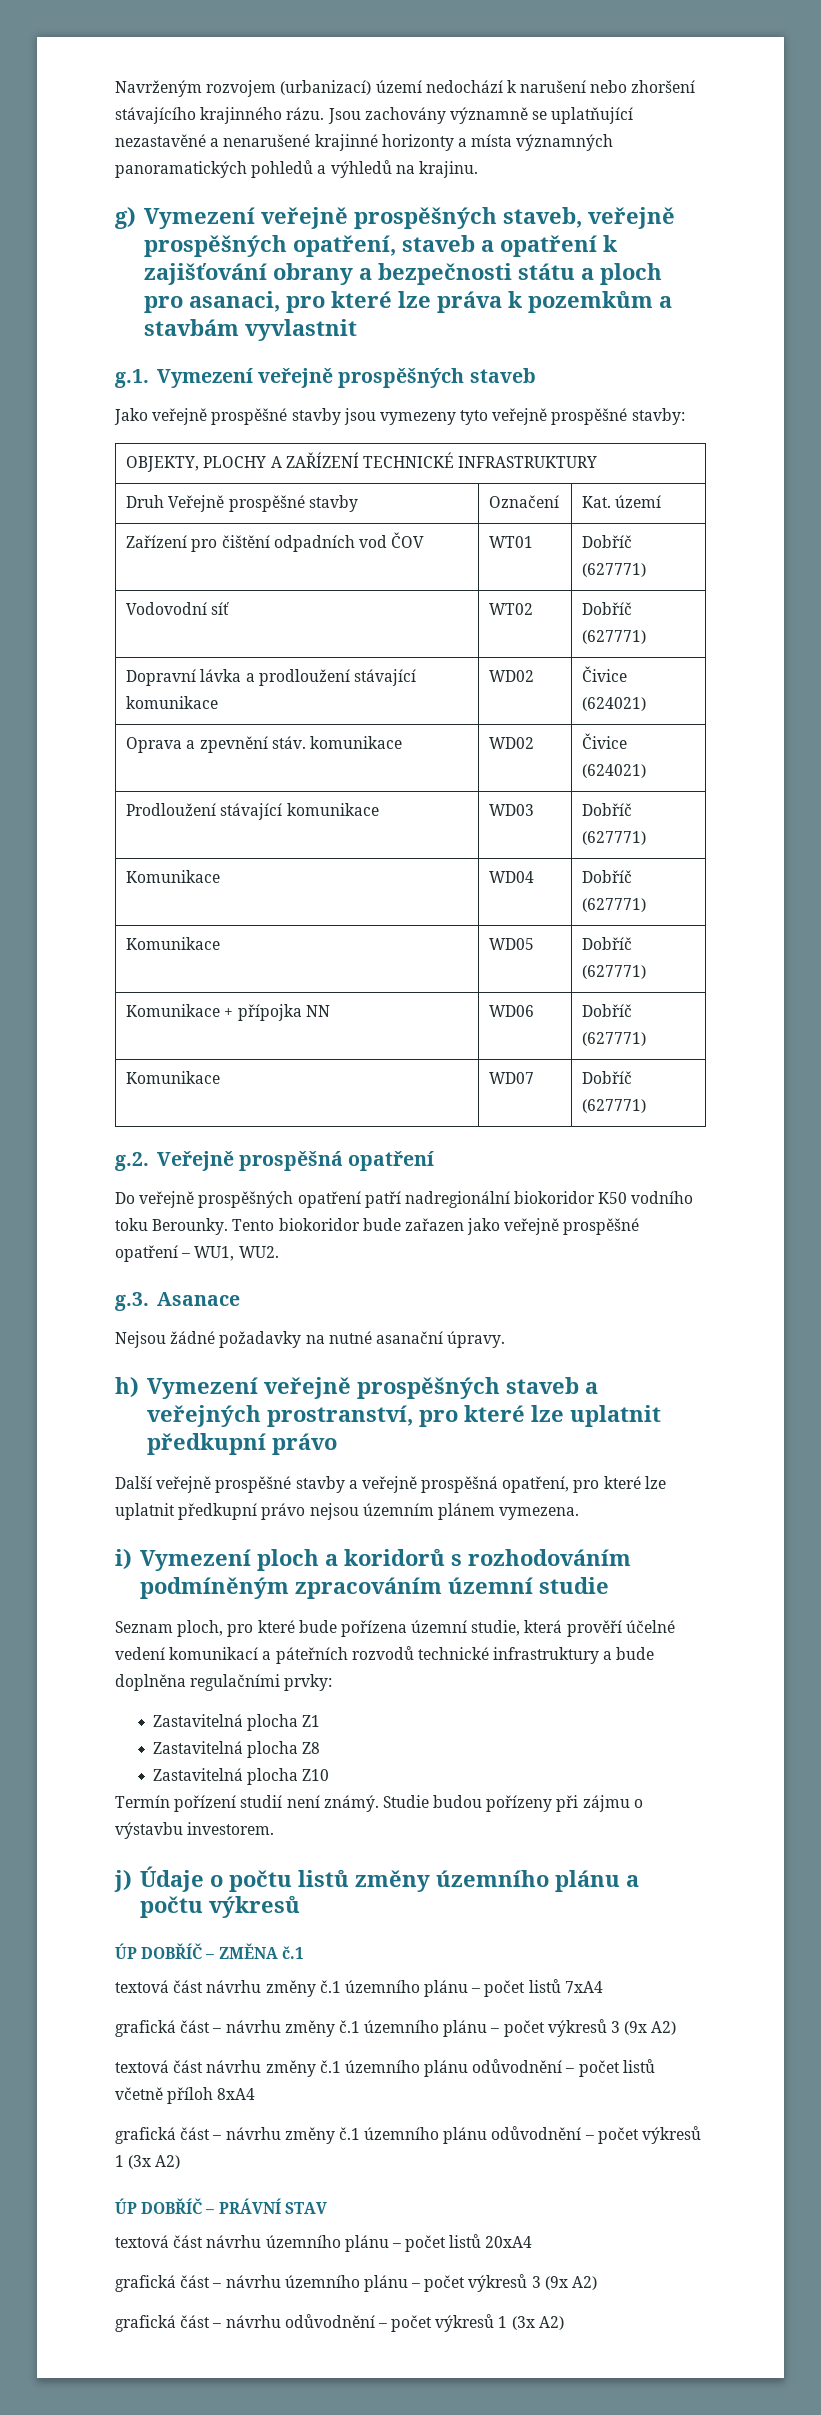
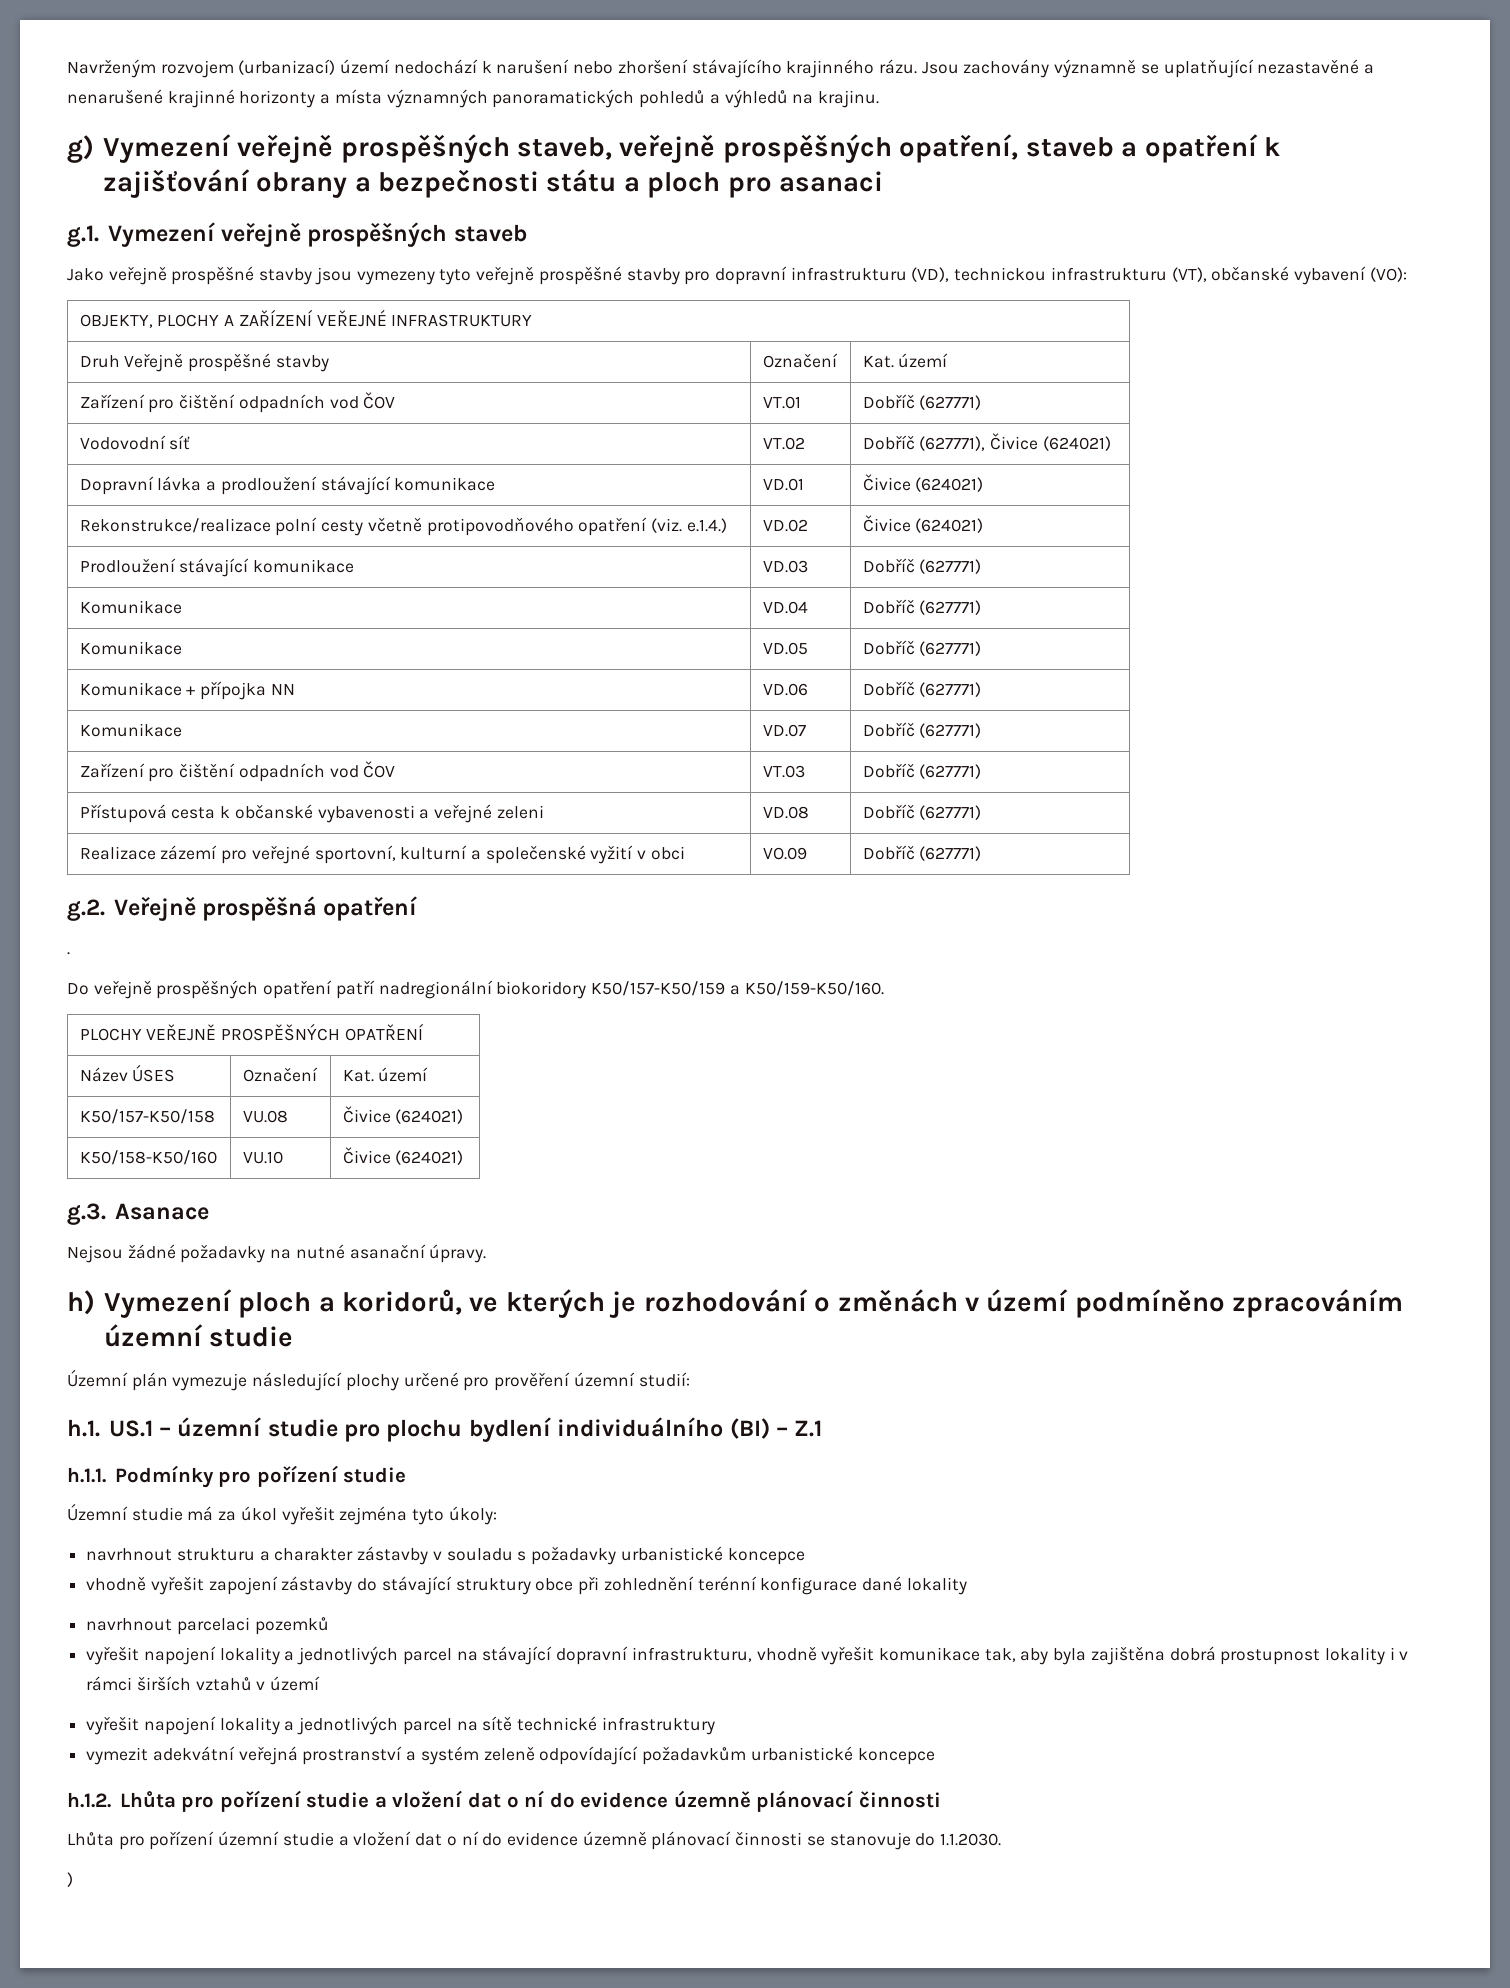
[188,290,672,313] [143,319,357,341] asanaci, pro které lze práva k pozemkům a stavbám vyvlastnit -> [779,171,884,192] asanaci
[631,408,685,425] stavby: -> [626,266,1407,285] stavby pro dopravní infrastrukturu (VD), technickou infrastrukturu (VT), občanské vybavení (VO):
[362,452,454,468] TECHNICKÉ -> [316,309,387,327] VEŘEJNÉ
[489,536,534,548] WT01 -> [762,396,801,409] VT.01
[489,603,534,615] [582,602,633,615] [582,630,647,644] WT02 | Dobříč (627771) -> [762,437,805,450] [862,433,1111,451] VT.02 | Dobříč (627771), Čivice (624021)
[489,670,535,682] [582,666,628,682] [582,697,647,711] [126,736,402,753] [489,737,535,749] WD02 | Čivice (624021) // Oprava a zpevnění stáv. komunikace | WD02 -> [762,478,804,491] [862,474,984,492] [79,517,727,536] [762,519,808,532] VD.01 | Čivice (624021) // Rekonstrukce/realizace polní cesty včetně protipovodňového opatření (viz. e.1.4.) | VD.02
[489,804,535,816] [582,803,633,816] [582,831,647,845] [126,870,221,883] [489,871,535,883] [582,870,633,883] [582,898,647,912] [126,937,221,950] [489,938,535,950] WD03 | Dobříč (627771) // Komunikace | WD04 | Dobříč (627771) // Komunikace | WD05 -> [762,560,808,573] [862,558,982,574] [79,600,182,614] [762,601,808,614] [862,599,982,615] [79,641,182,655] [762,642,808,655] VD.03 | Dobříč (627771) // Komunikace | VD.04 | Dobříč (627771) // Komunikace | VD.05
[489,1005,535,1017] [582,1004,633,1017] [582,1032,647,1046] [126,1071,221,1084] [489,1072,535,1084] WD06 | Dobříč (627771) // Komunikace | WD07 -> [762,683,808,696] [862,681,982,697] [79,723,182,737] [762,724,806,737] [862,722,982,738] [79,761,396,782] [762,765,805,778] [862,763,982,779] [79,804,544,823] [762,806,809,819] [862,804,982,820] [79,845,685,864] [762,847,807,860] VD.06 | Dobříč (627771) // Komunikace | VD.07 | Dobříč (627771) // Zařízení pro čištění odpadních vod ČOV | VT.03 | Dobříč (627771) // Přístupová cesta k občanské vybavenosti a veřejné zeleni | VD.08 | Dobříč (627771) // Realizace zázemí pro veřejné sportovní, kulturní a společenské vyžití v obci | VO.09
(435, 1161) none -> [67,952,70,955] // .
[514,1191,694,1204] [115,1218,640,1235] [115,1245,279,1262] biokoridor K50 vodního toku Berounky. Tento biokoridor bude zařazen jako veřejně prospěšné opatření – WU1, WU2. -> [496,981,884,999] [79,1023,424,1041] [79,1064,176,1082] [242,1067,318,1082] [342,1067,429,1082] [79,1109,215,1124] [242,1110,288,1123] [342,1106,464,1124] [79,1150,217,1165] [242,1151,283,1164] [342,1147,464,1165] biokoridory K50/157-K50/159 a K50/159-K50/160. // PLOCHY VEŘEJNĚ PROSPĚŠNÝCH OPATŘENÍ // Název ÚSES | Označení | Kat. území // K50/157-K50/158 | VU.08 | Čivice (624021) // K50/158-K50/160 | VU.10 | Čivice (624021)
[263,1377,598,1399] [146,1405,661,1427] [146,1433,337,1455] [115,1476,666,1493] [115,1503,580,1520] [115,1548,631,1571] [139,1577,609,1599] [115,1620,675,1637] [115,1646,655,1664] [115,1674,333,1691] [152,1714,321,1731] [152,1741,321,1758] [152,1768,330,1785] [115,1795,643,1812] [115,1822,275,1839] [114,1866,639,1892] [139,1895,300,1918] [115,1943,304,1959] [115,1979,603,1997] [115,2019,677,2037] [115,2059,655,2077] [115,2087,256,2104] [115,2126,702,2144] [115,2155,181,2169] [115,2198,327,2214] [115,2234,533,2252] [115,2274,598,2292] [115,2314,564,2332] veřejně prospěšných staveb a veřejných prostranství, pro které lze uplatnit předkupní právo // Další veřejně prospěšné stavby a veřejně prospěšná opatření, pro které lze uplatnit předkupní právo nejsou územním plánem vymezena. // i) Vymezení ploch a koridorů s rozhodováním podmíněným zpracováním územní studie // Seznam ploch, pro které bude pořízena územní studie, která prověří účelné vedení komunikací a páteřních rozvodů technické infrastruktury a bude doplněna regulačními prvky: // Zastavitelná plocha Z1 // Zastavitelná plocha Z8 // Zastavitelná plocha Z10 // Termín pořízení studií není známý. Studie budou pořízeny při zájmu o výstavbu investorem. // j) Údaje o počtu listů změny územního plánu a počtu výkresů // ÚP DOBŘÍČ – ZMĚNA č.1 // textová část návrhu změny č.1 územního plánu – počet listů 7xA4 // grafická část – návrhu změny č.1 územního plánu – počet výkresů 3 (9x A2) // textová část návrhu změny č.1 územního plánu odůvodnění – počet listů včetně příloh 8xA4 // grafická část – návrhu změny č.1 územního plánu odůvodnění – počet výkresů 1 (3x A2) // ÚP DOBŘÍČ – PRÁVNÍ STAV // textová část návrhu územního plánu – počet listů 20xA4 // grafická část – návrhu územního plánu – počet výkresů 3 (9x A2) // grafická část – návrhu odůvodnění – počet výkresů 1 (3x A2) -> [238,1289,1404,1318] [103,1324,294,1347] [67,1369,690,1391] [67,1417,823,1442] [67,1465,407,1488] [67,1503,497,1525] [86,1546,805,1565] [86,1576,967,1595] [86,1617,329,1635] [86,1646,1409,1665] [86,1676,321,1691] [86,1716,715,1735] [86,1746,935,1765] [67,1790,941,1812] [67,1831,1002,1850] [67,1872,73,1887] ploch a koridorů, ve kterých je rozhodování o změnách v území podmíněno zpracováním územní studie // Územní plán vymezuje následující plochy určené pro prověření územní studií: // h.1. US.1 – územní studie pro plochu bydlení individuálního (BI) – Z.1 // h.1.1. Podmínky pro pořízení studie // Územní studie má za úkol vyřešit zejména tyto úkoly: // navrhnout strukturu a charakter zástavby v souladu s požadavky urbanistické koncepce // vhodně vyřešit zapojení zástavby do stávající struktury obce při zohlednění terénní konfigurace dané lokality // navrhnout parcelaci pozemků // vyřešit napojení lokality a jednotlivých parcel na stávající dopravní infrastrukturu, vhodně vyřešit komunikace tak, aby byla zajištěna dobrá prostupnost lokality i v rámci širších vztahů v území // vyřešit napojení lokality a jednotlivých parcel na sítě technické infrastruktury // vymezit adekvátní veřejná prostranství a systém zeleně odpovídající požadavkům urbanistické koncepce // h.1.2. Lhůta pro pořízení studie a vložení dat o ní do evidence územně plánovací činnosti // Lhůta pro pořízení územní studie a vložení dat o ní do evidence územně plánovací činnosti se stanovuje do 1.1.2030. // )

